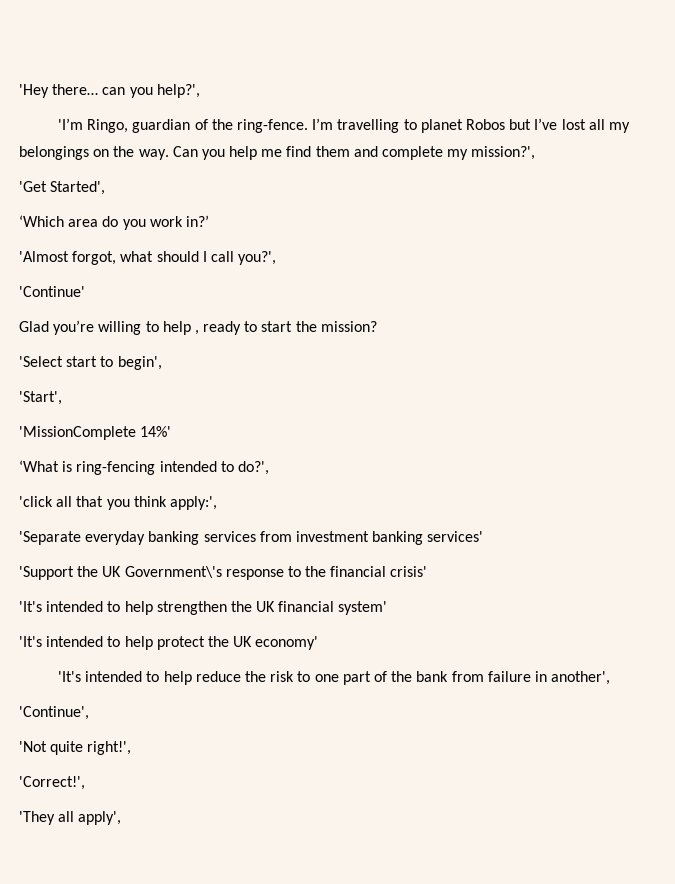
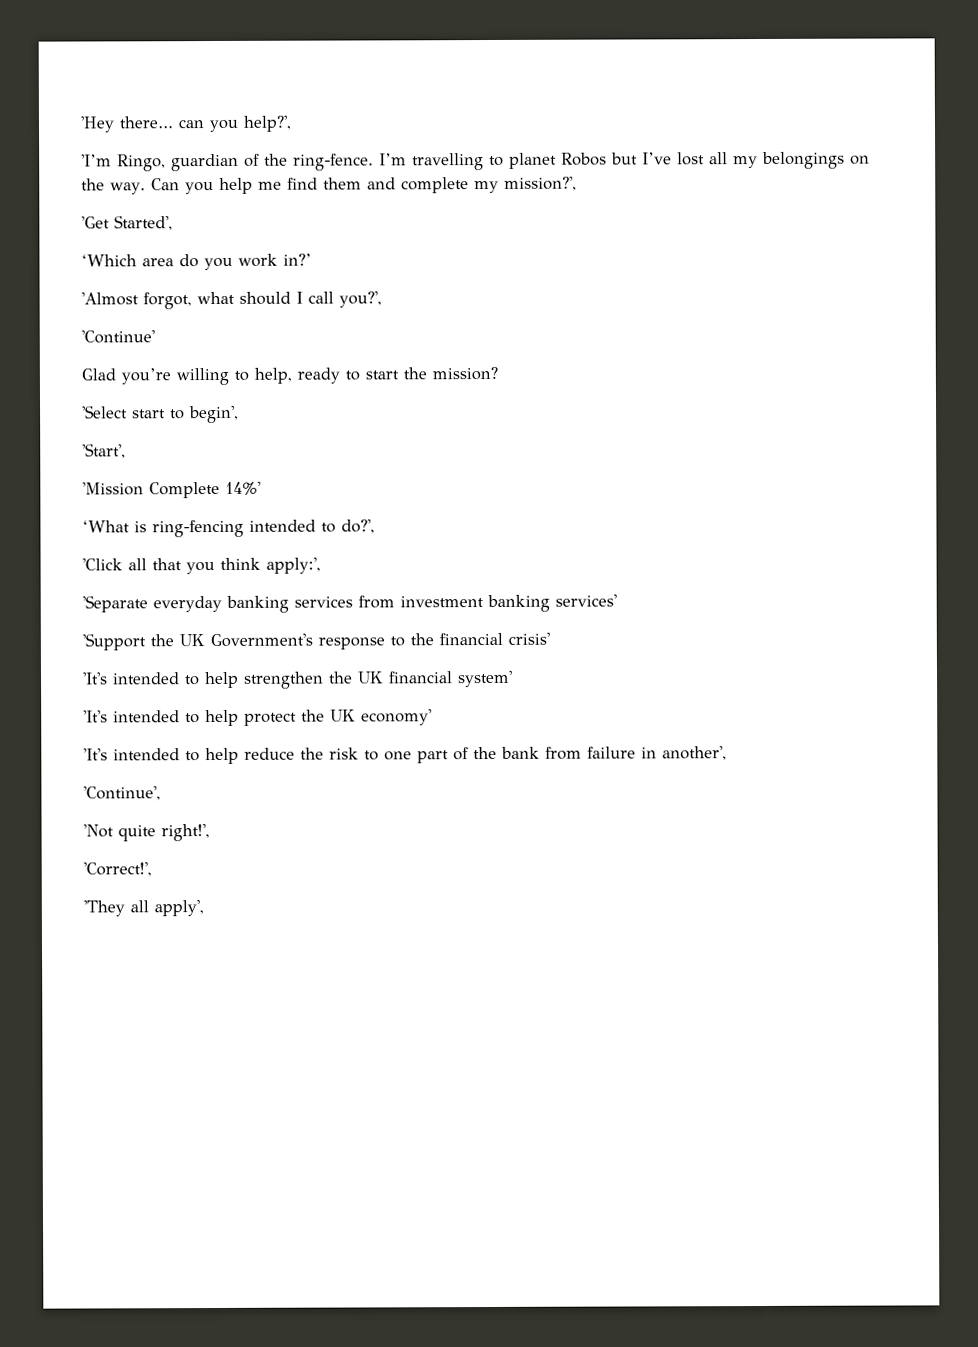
[162,321,199,335] help , -> [254,367,292,384] help,
[19,426,136,440] 'MissionComplete -> [82,481,220,499] 'Mission Complete
[19,496,53,507] 'click -> [82,558,123,571] 'Click
[124,566,222,578] Government\'s -> [210,633,313,648] Government's

